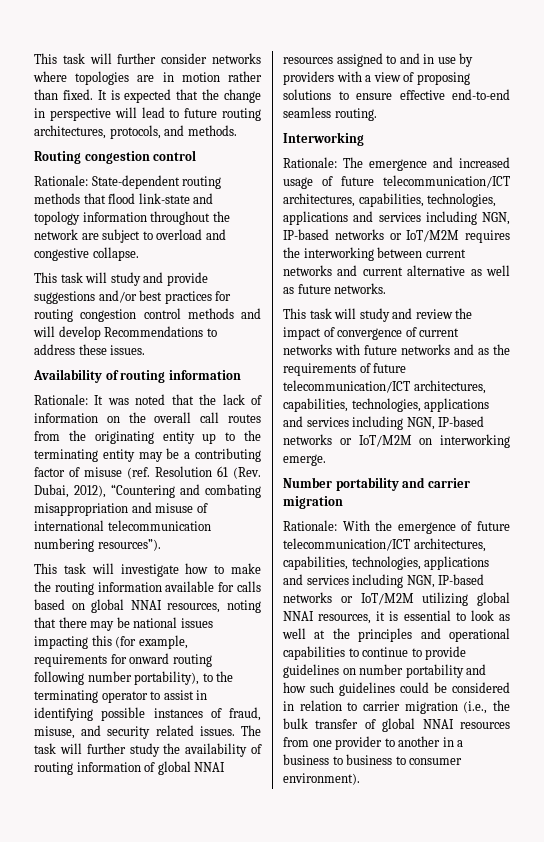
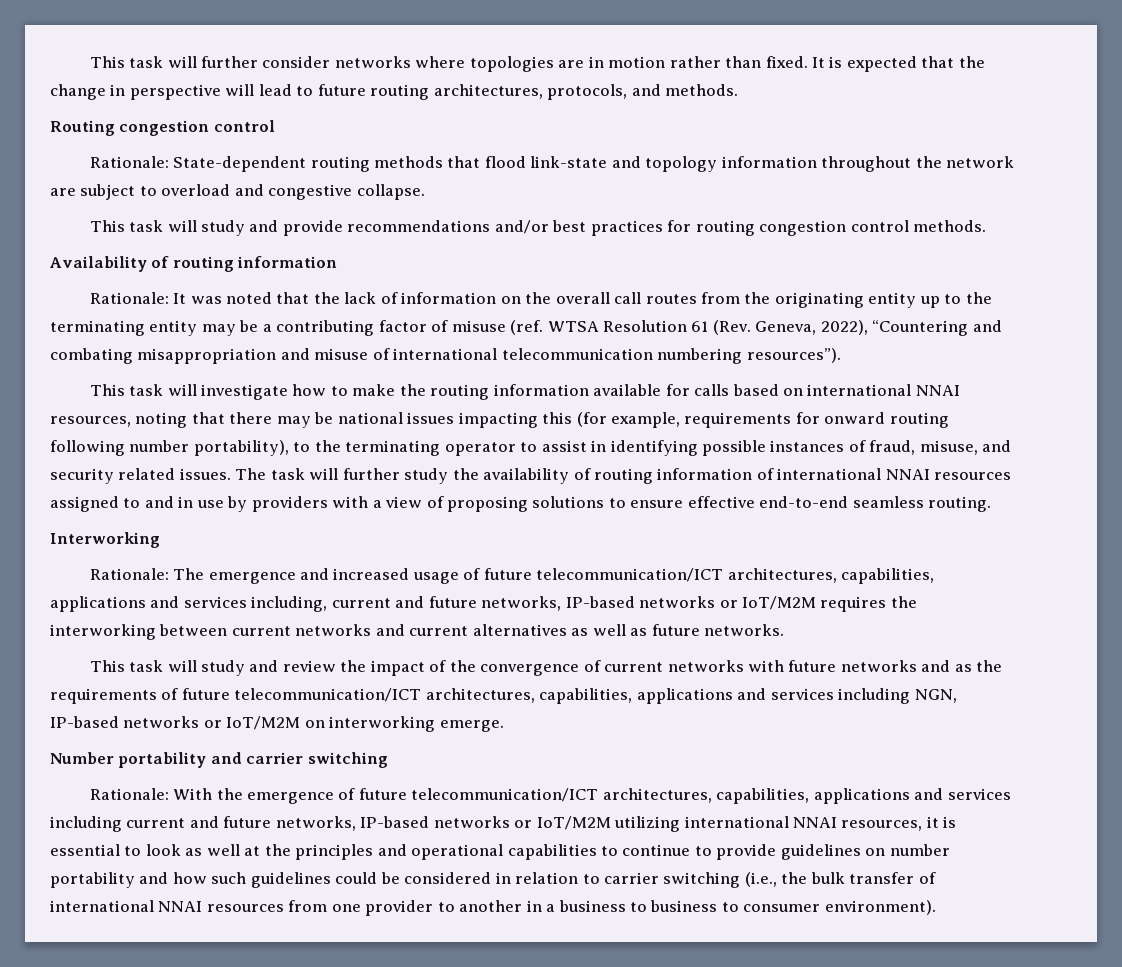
[34,291,95,304] suggestions -> [347,220,491,232] recommendations
[187,308,261,319] [33,326,217,340] [34,344,146,355] methods and will develop Recommendations to address these issues. -> [912,220,986,232] methods.
(150, 473) none -> [547,321,599,332] WTSA
[34,484,106,498] Dubai, 2012), -> [755,320,868,335] Geneva, 2022),
[91,599,125,613] global -> [807,384,912,396] international
[157,761,191,775] global -> [777,468,882,480] international
[427,193,497,207] [283,211,510,225] technologies, applications and services including NGN, -> [50,596,562,612] applications and services including, current and future networks,
[407,265,466,276] alternative -> [472,624,567,636] alternatives
(335, 332) none -> [449,660,476,672] the
[351,398,421,412] technologies, -> (633, 696) none
[283,496,343,509] migration -> [307,752,388,768] switching
[351,556,490,570] [283,574,435,588] technologies, applications and services including NGN, -> [813,788,1011,804] [50,816,356,832] applications and services including current and future networks,
[477,592,510,606] global -> [684,816,789,828] international
[404,701,458,714] migration -> [663,872,741,888] switching
[382,718,416,732] global -> [50,900,154,912] international

